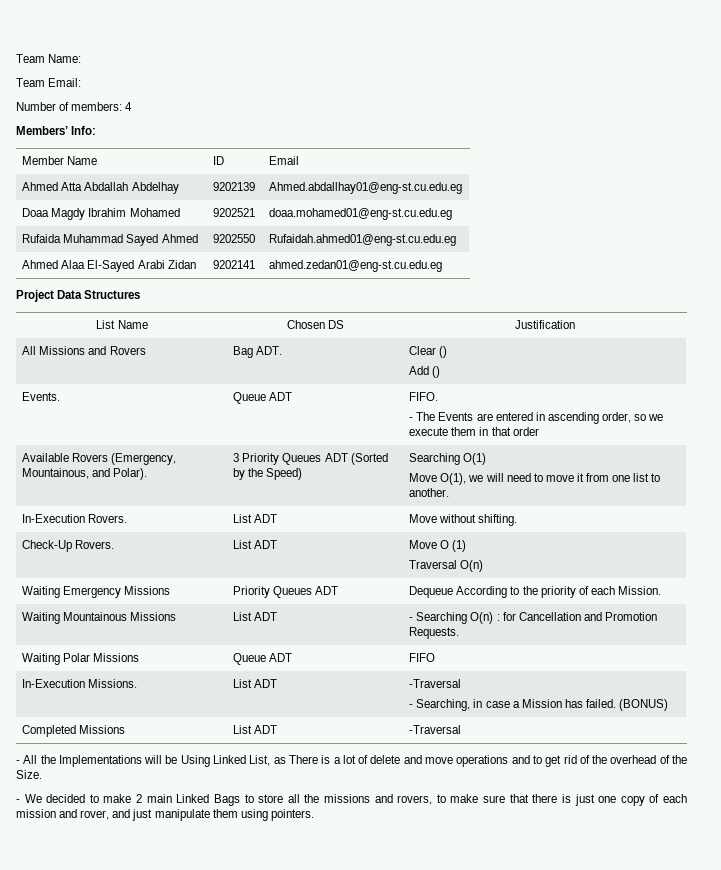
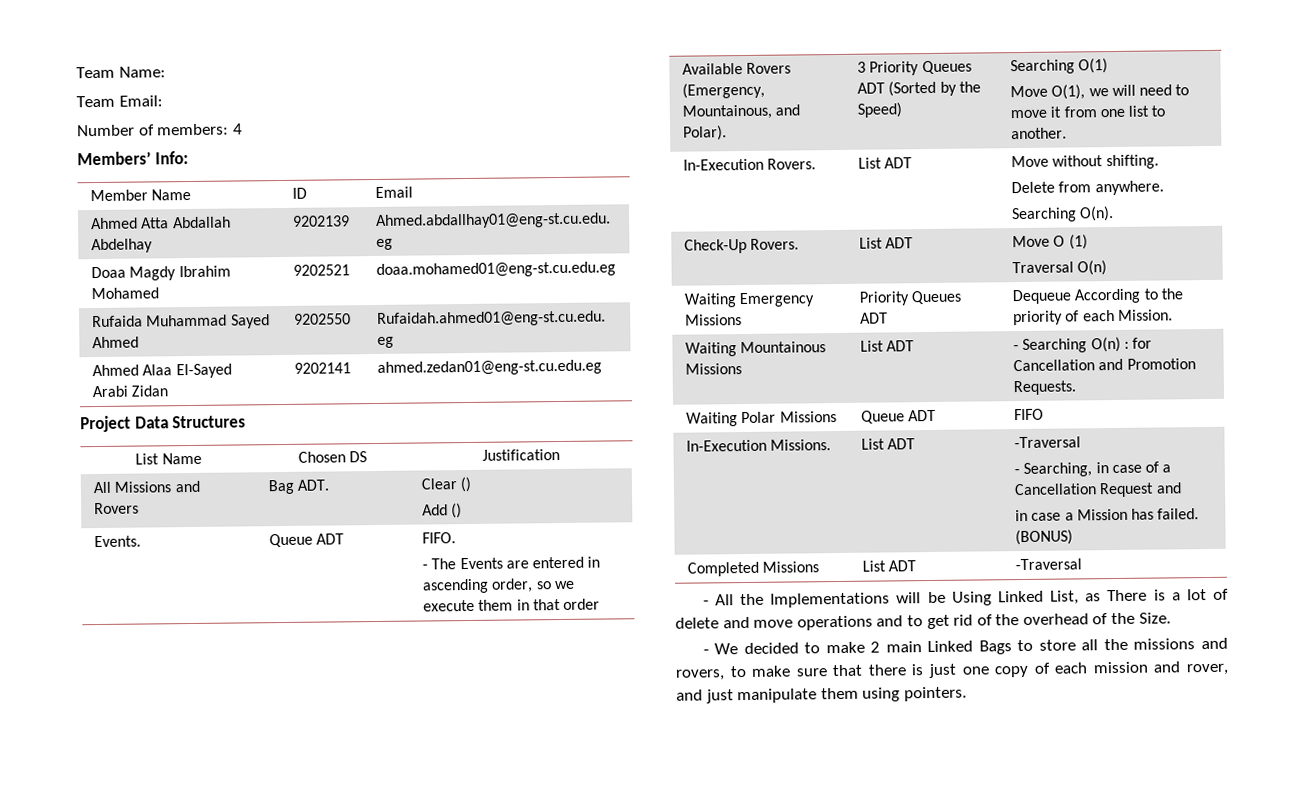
(518, 520) none -> [1011,180,1164,196] [1011,205,1115,223] // Delete from anywhere. // Searching O(n).
(510, 704) none -> [1144,461,1172,473] [1014,482,1182,498] [1015,509,1062,522] of a Cancellation Request and // in case

